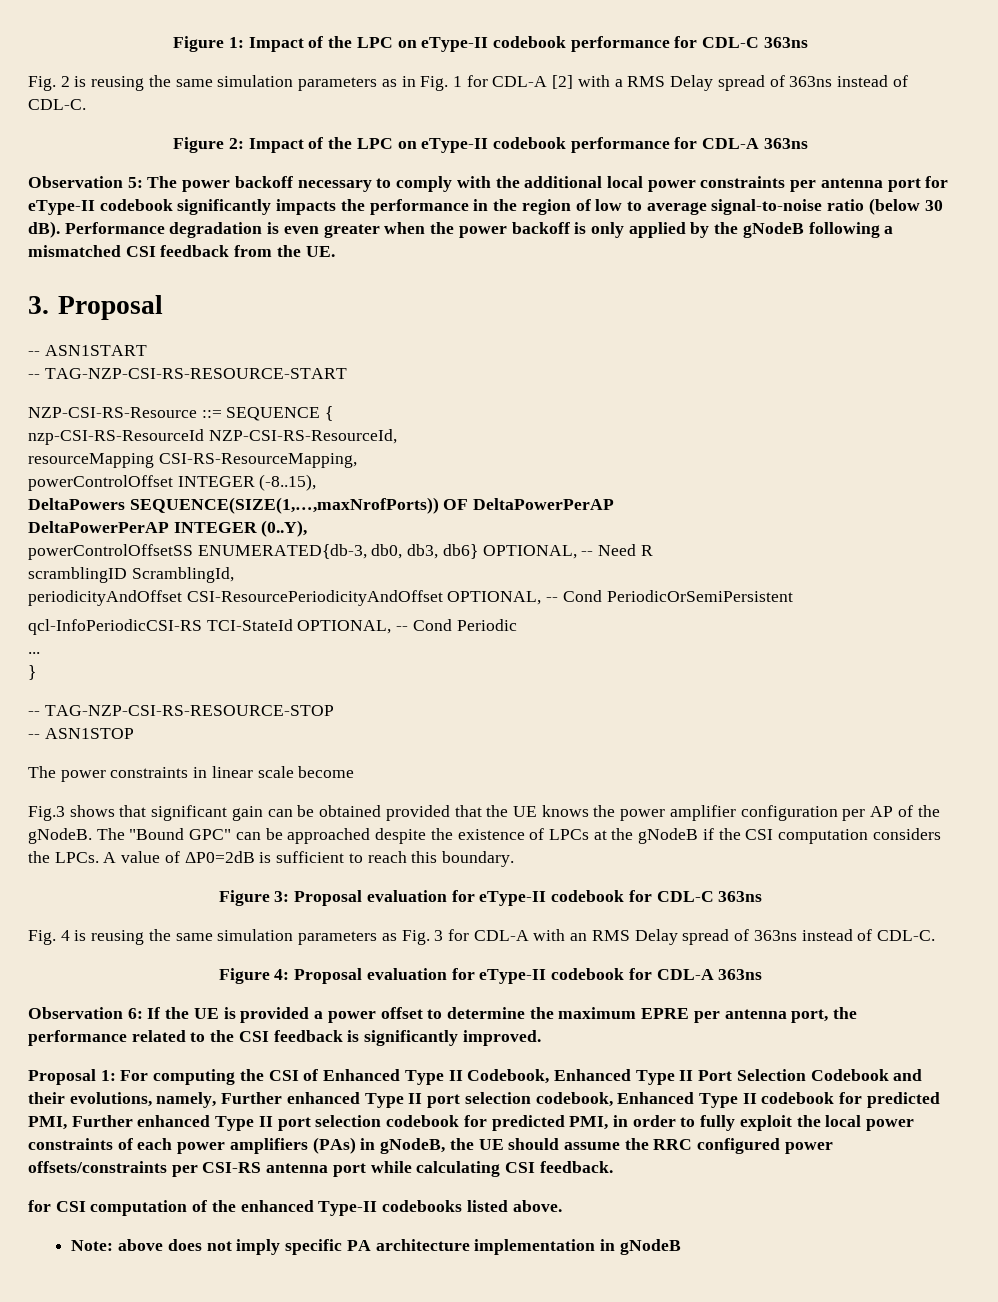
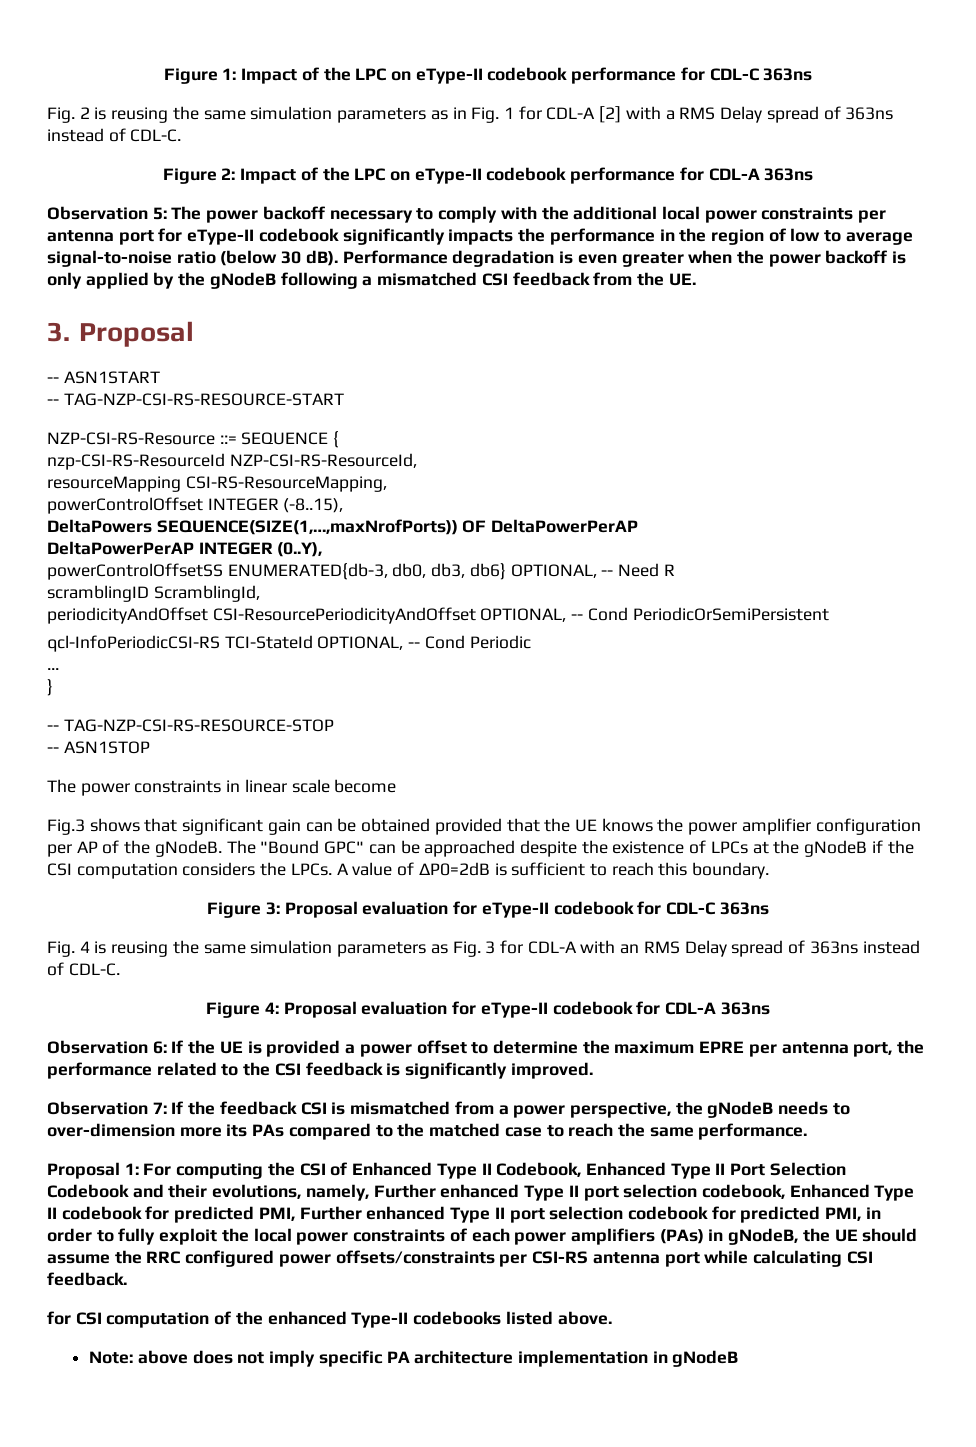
(541, 1038) none -> [47,1101,850,1118] [47,1123,808,1140] // Observation 7: If the feedback CSI is mismatched from a power perspective, the gNodeB needs to over-dimension more its PAs compared to the matched case to reach the same performance.

